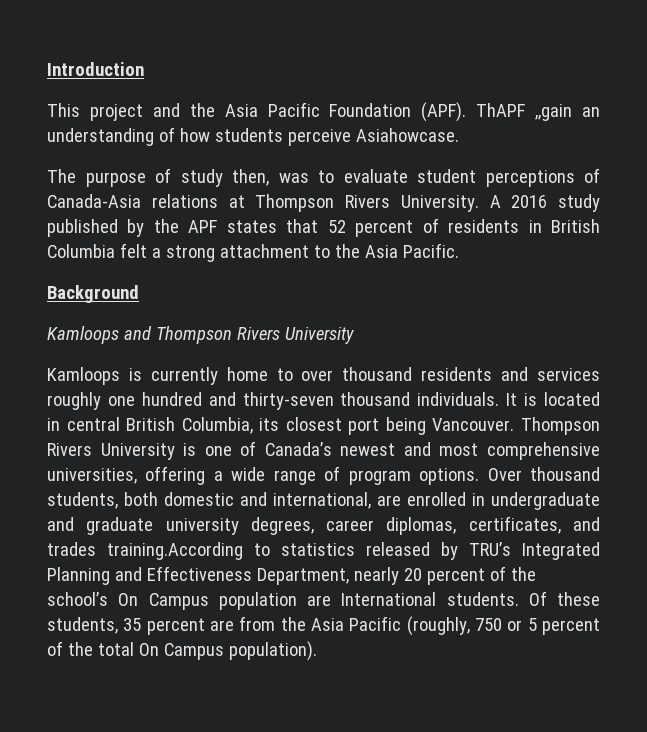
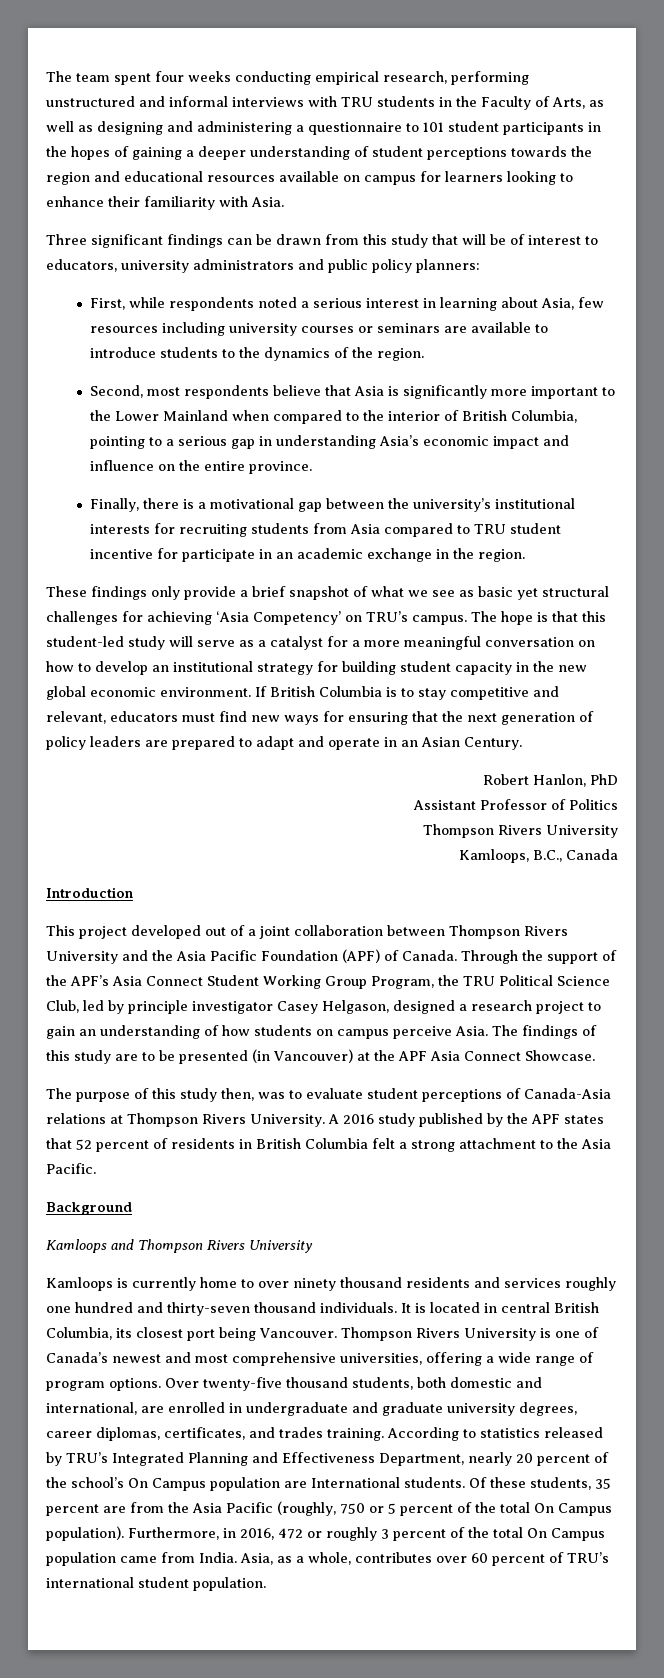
[47,62,144,76] [47,103,143,121] Introduction // This project -> [46,71,529,85] [46,96,604,110] [46,121,601,135] [46,146,592,160] [46,171,573,185] [46,196,284,210] [46,234,598,248] [46,259,480,273] [90,297,605,311] [90,322,549,336] [90,347,425,361] [90,385,616,399] [90,410,578,424] [90,435,570,449] [90,460,313,474] [90,498,576,512] [90,523,562,537] [90,548,526,562] [46,586,609,600] [46,611,606,625] [46,636,595,650] [46,661,587,675] [46,686,559,700] [46,711,594,725] [46,736,522,750] [483,774,618,787] [413,799,618,810] [423,824,618,838] [459,849,618,863] [46,887,133,898] [46,925,568,939] [46,951,118,964] The team spent four weeks conducting empirical research, performing unstructured and informal interviews with TRU students in the Faculty of Arts, as well as designing and administering a questionnaire to 101 student participants in the hopes of gaining a deeper understanding of student perceptions towards the region and educational resources available on campus for learners looking to enhance their familiarity with Asia. // Three significant findings can be drawn from this study that will be of interest to educators, university administrators and public policy planners: // First, while respondents noted a serious interest in learning about Asia, few resources including university courses or seminars are available to introduce students to the dynamics of the region. // Second, most respondents believe that Asia is significantly more important to the Lower Mainland when compared to the interior of British Columbia, pointing to a serious gap in understanding Asia’s economic impact and influence on the entire province. // Finally, there is a motivational gap between the university’s institutional interests for recruiting students from Asia compared to TRU student incentive for participate in an academic exchange in the region. // These findings only provide a brief snapshot of what we see as basic yet structural challenges for achieving ‘Asia Competency’ on TRU’s campus. The hope is that this student-led study will serve as a catalyst for a more meaningful conversation on how to develop an institutional strategy for building student capacity in the new global economic environment. If British Columbia is to stay competitive and relevant, educators must find new ways for ensuring that the next generation of policy leaders are prepared to adapt and operate in an Asian Century. // Robert Hanlon, PhD // Assistant Professor of Politics // Thompson Rivers University // Kamloops, B.C., Canada // Introduction // This project developed out of a joint collaboration between Thompson Rivers University
[421,102,573,122] (APF). ThAPF ,,gain -> [342,949,617,964] [46,975,610,989] [46,1000,601,1014] [46,1026,75,1039] (APF) of Canada. Through the support of the APF’s Asia Connect Student Working Group Program, the TRU Political Science Club, led by principle investigator Casey Helgason, designed a research project to gain
[287,128,459,146] perceive Asiahowcase. -> [316,1025,597,1039] [46,1049,595,1064] on campus perceive Asia. The findings of this study are to be presented (in Vancouver) at the APF Asia Connect Showcase.
(171, 175) none -> [152,1088,176,1099] this
(334, 375) none -> [293,1278,336,1291] ninety
(522, 474) none -> [203,1377,282,1391] twenty-five
[107,542,243,560] training.According -> [327,1427,459,1441] training. According
(317, 651) none -> [128,1527,605,1541] [46,1552,609,1566] [46,1577,266,1591] Furthermore, in 2016, 472 or roughly 3 percent of the total On Campus population came from India. Asia, as a whole, contributes over 60 percent of TRU’s international student population.

